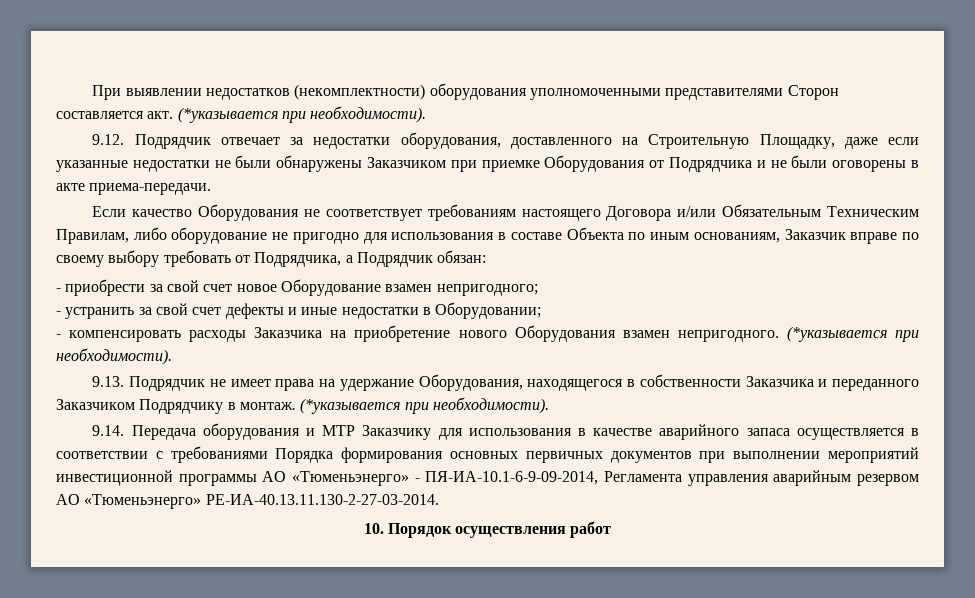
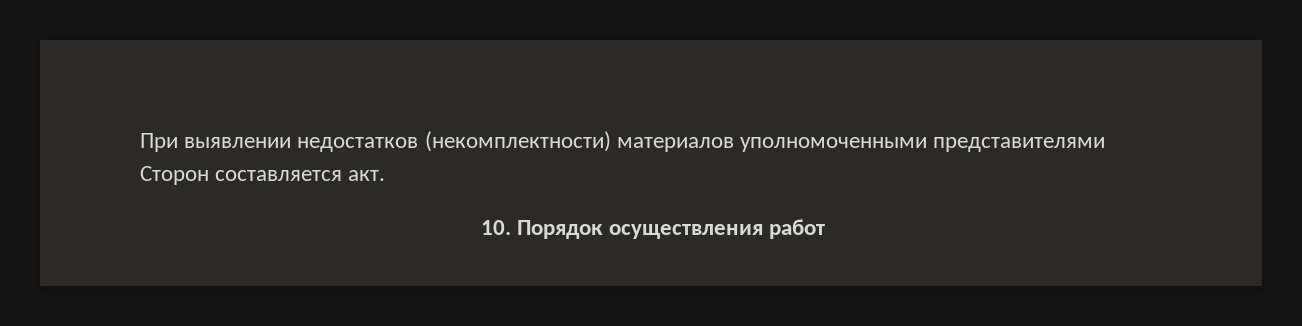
[429,83,527,100] оборудования -> [616,137,734,152] материалов
[177,106,427,123] [92,132,919,149] [56,155,919,172] [56,183,212,195] [92,204,919,221] [56,227,920,244] [56,250,487,267] [56,279,538,296] [56,302,542,319] [56,325,920,342] [56,348,172,365] [92,374,920,391] [56,397,549,414] [92,423,920,440] [56,446,919,463] [56,470,919,486] [56,494,439,509] (*указывается при необходимости). // 9.12. Подрядчик отвечает за недостатки оборудования, доставленного на Строительную Площадку, даже если указанные недостатки не были обнаружены Заказчиком при приемке Оборудования от Подрядчика и не были оговорены в акте приема-передачи. // Если качество Оборудования не соответствует требованиям настоящего Договора и/или Обязательным Техническим Правилам, либо оборудование не пригодно для использования в составе Объекта по иным основаниям, Заказчик вправе по своему выбору требовать от Подрядчика, а Подрядчик обязан: // - приобрести за свой счет новое Оборудование взамен непригодного; // - устранить за свой счет дефекты и иные недостатки в Оборудовании; // - компенсировать расходы Заказчика на приобретение нового Оборудования взамен непригодного. (*указывается при необходимости). // 9.13. Подрядчик не имеет права на удержание Оборудования, находящегося в собственности Заказчика и переданного Заказчиком Подрядчику в монтаж. (*указывается при необходимости). // 9.14. Передача оборудования и МТР Заказчику для использования в качестве аварийного запаса осуществляется в соответствии с требованиями Порядка формирования основных первичных документов при выполнении мероприятий инвестиционной программы АО «Тюменьэнерго» - ПЯ-ИА-10.1-6-9-09-2014, Регламента управления аварийным резервом АО «Тюменьэнерго» РЕ-ИА-40.13.11.130-2-27-03-2014. -> (386, 175) none

